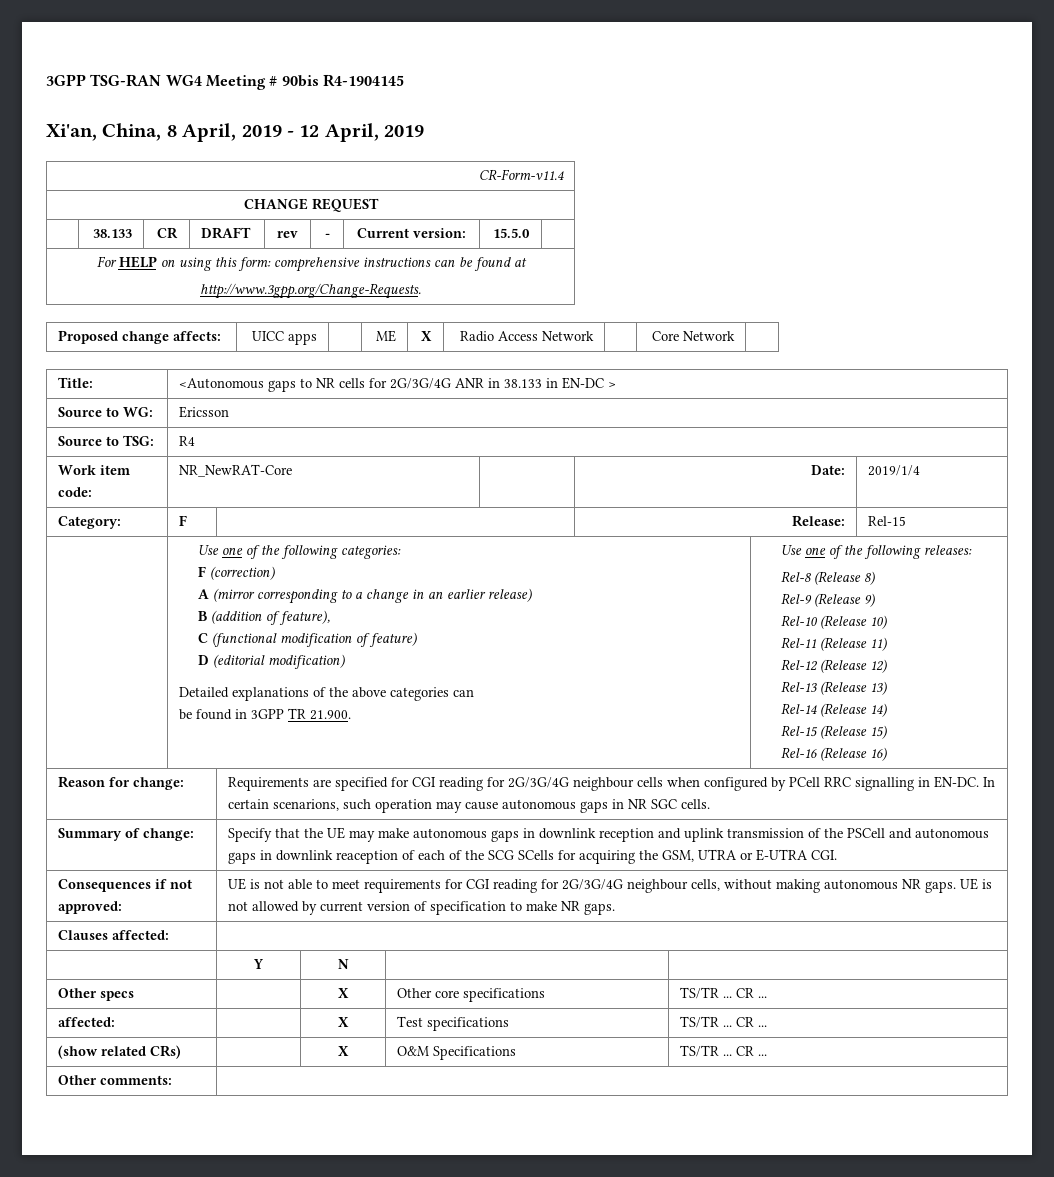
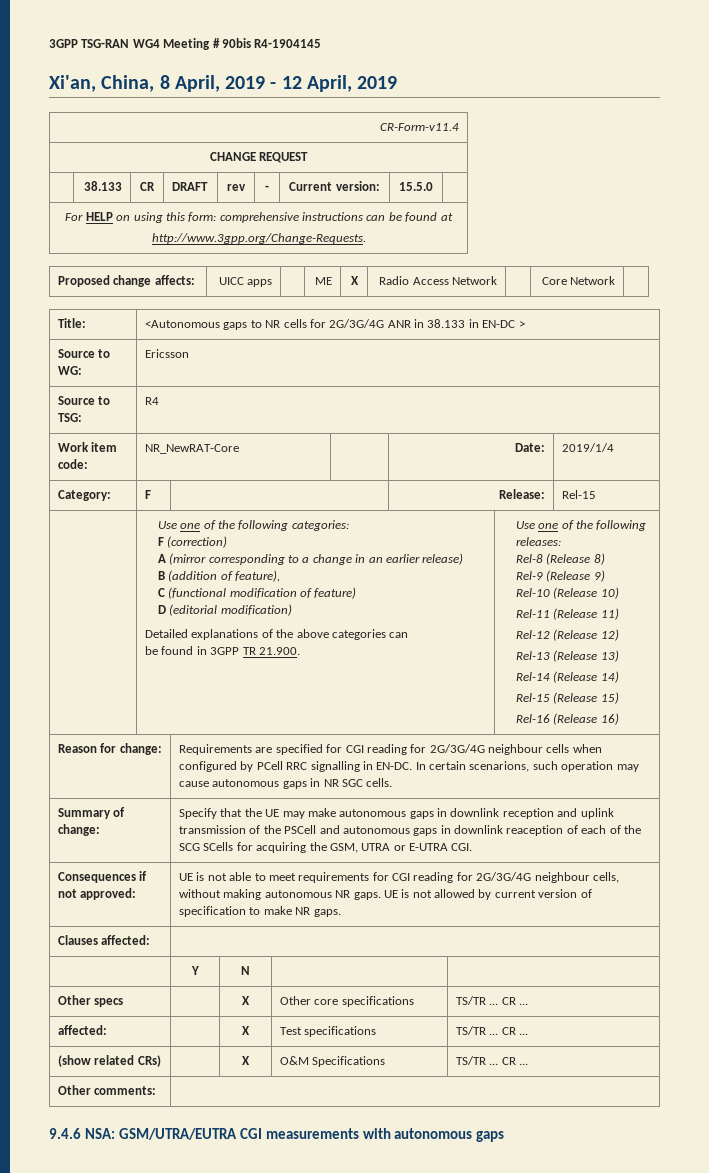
(173, 1080) none -> [49,1128,505,1142] // 9.4.6 NSA: GSM/UTRA/EUTRA CGI measurements with autonomous gaps

